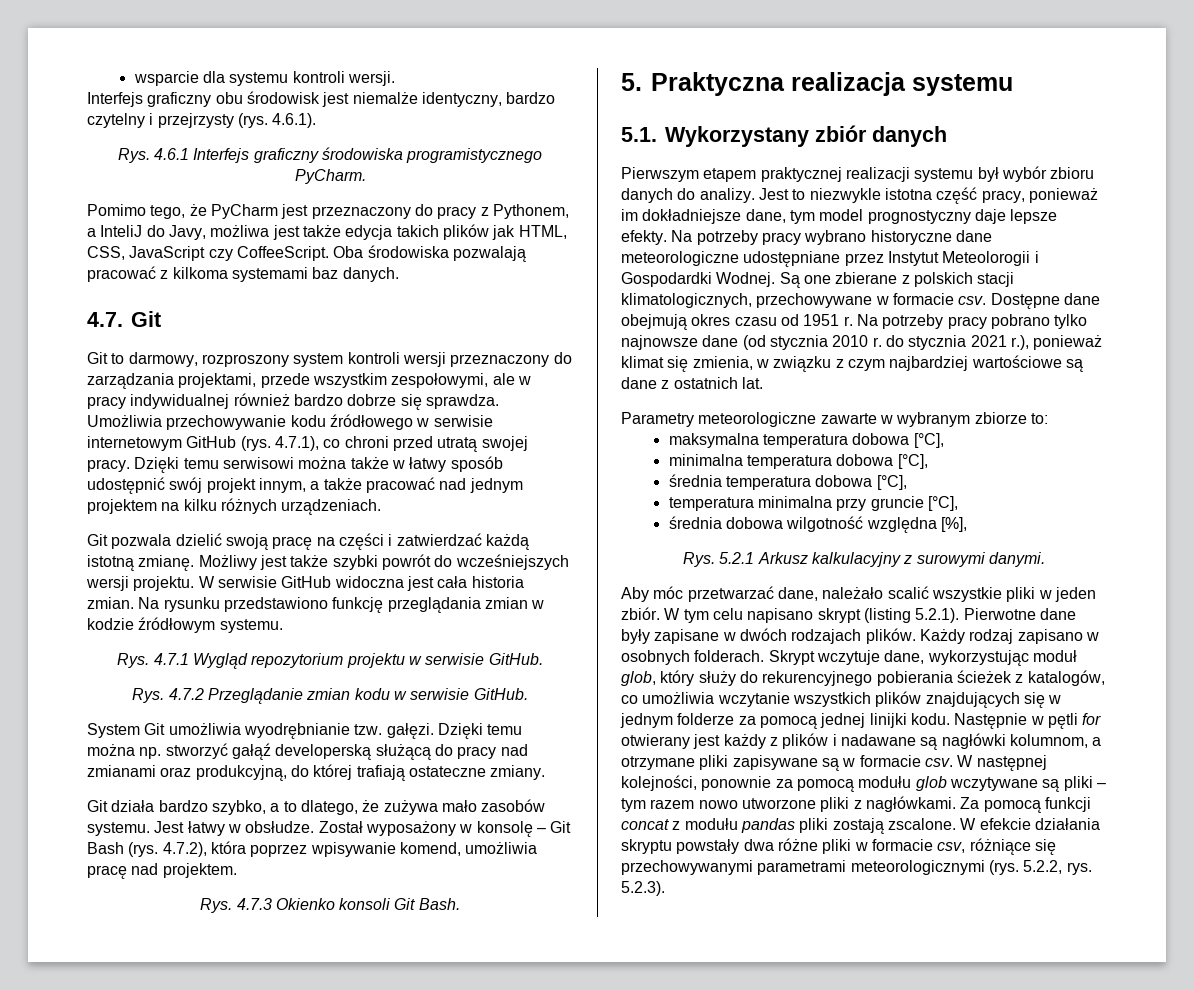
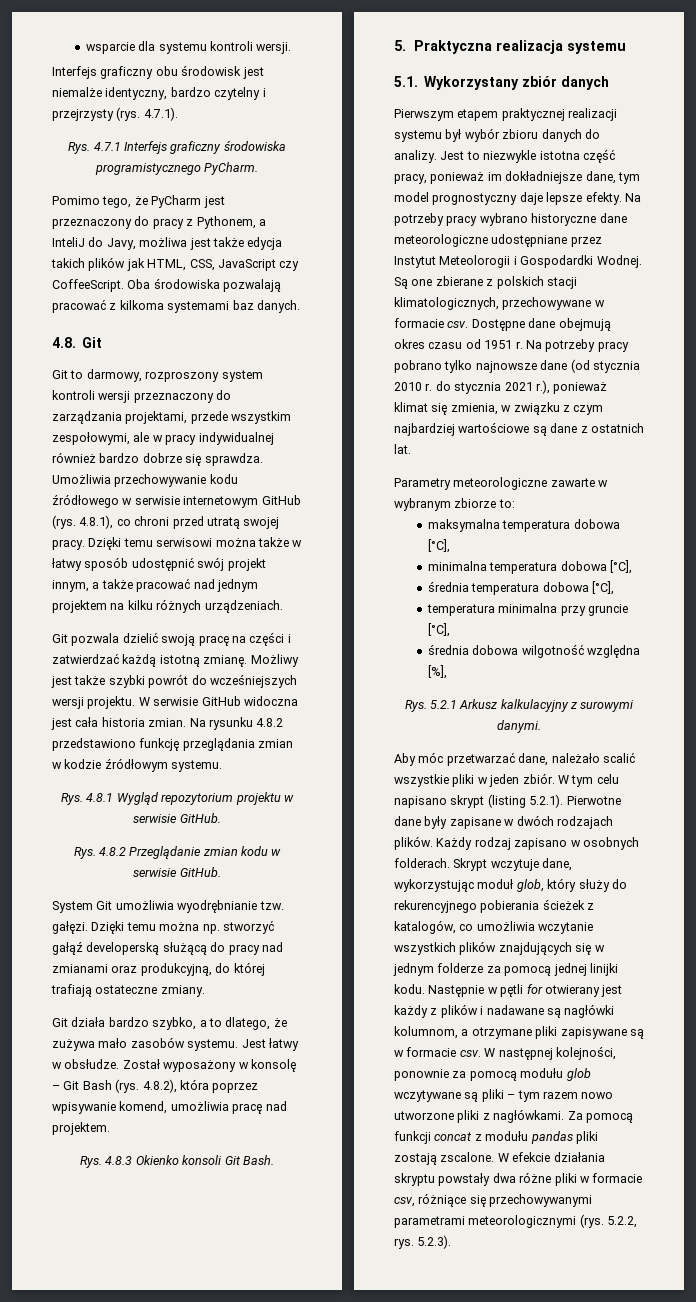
[272,113,317,128] [117,148,190,163] 4.6.1). // Rys. 4.6.1 -> [143,107,178,121] [68,142,121,154] 4.7.1). // Rys. 4.7.1
[87,312,123,327] 4.7. -> [52,337,76,348] 4.8.
[274,436,319,451] 4.7.1), -> [79,515,114,529] 4.8.1),
(220, 604) none -> [256,718,284,727] 4.8.2
[153,653,189,665] 4.7.1 -> [86,793,114,802] 4.8.1
[168,688,204,700] 4.7.2 -> [98,847,126,856] 4.8.2
[162,842,207,857] 4.7.2), -> [142,1079,177,1093] 4.8.2),
[236,898,272,910] 4.7.3 -> [105,1156,133,1165] 4.8.3

